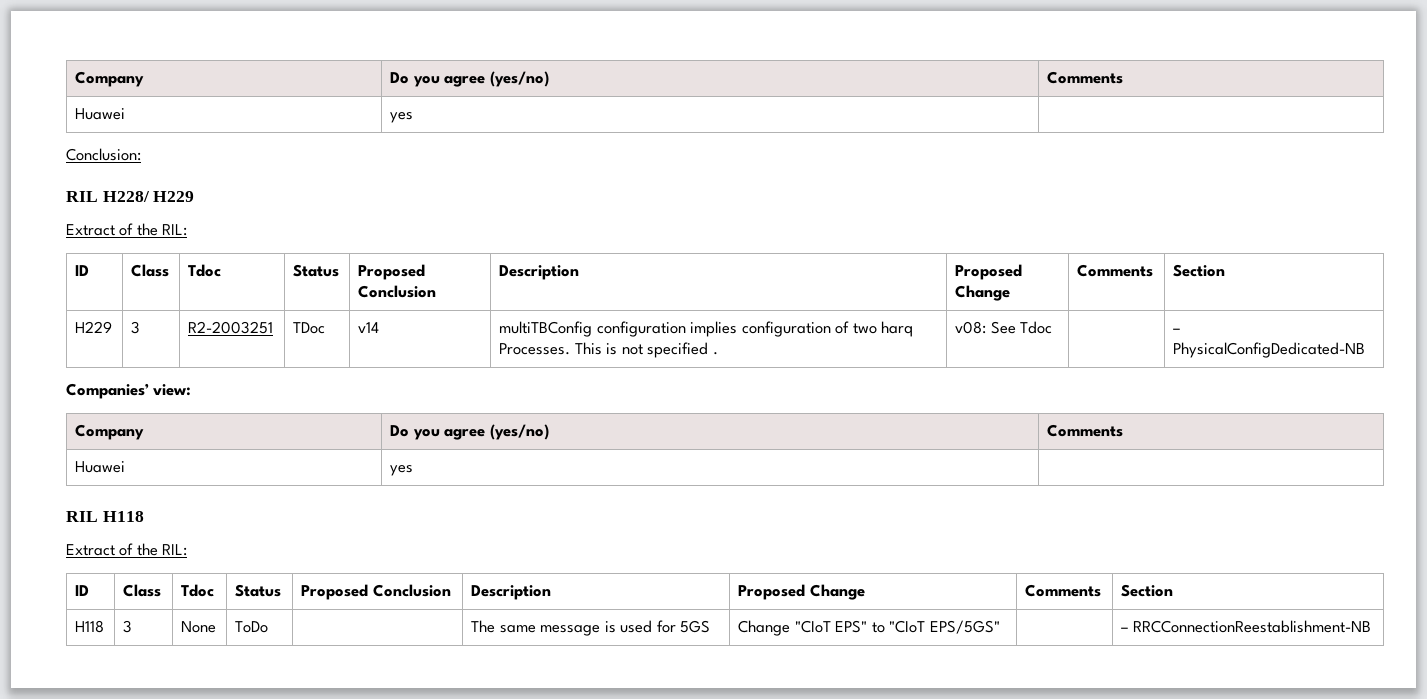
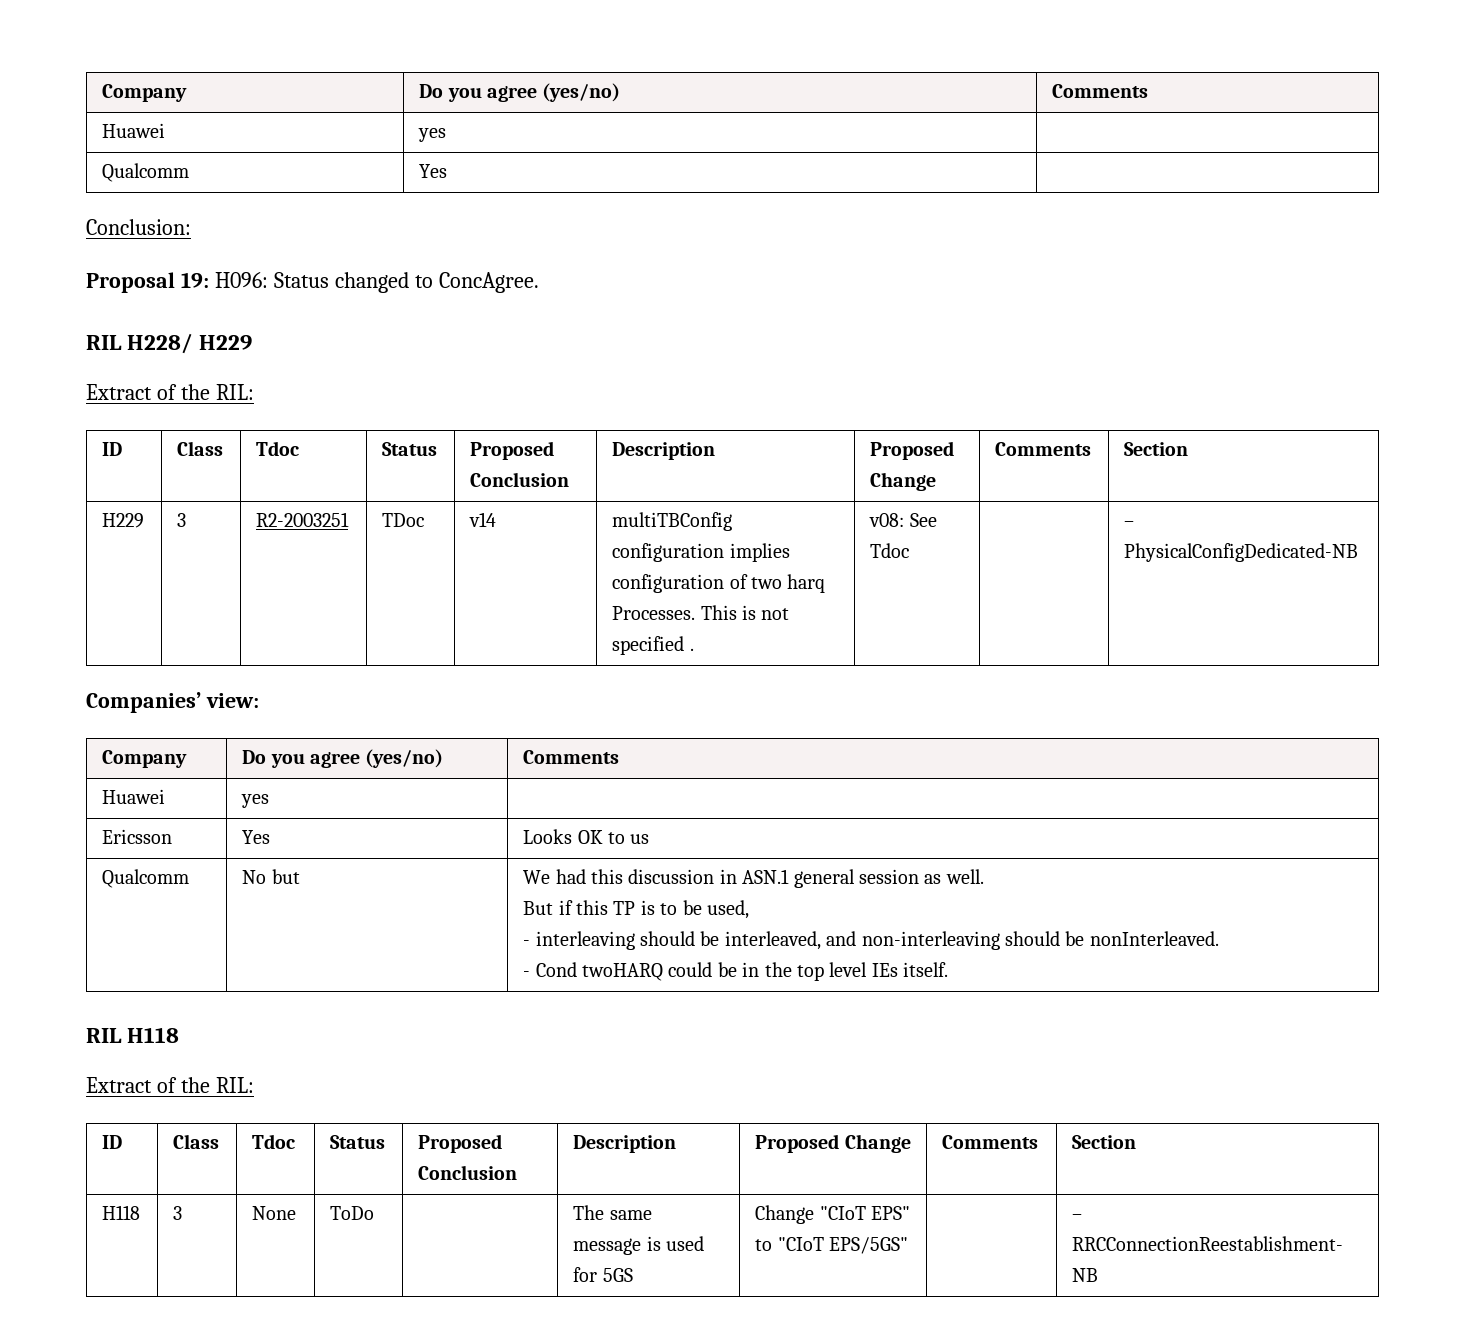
[75,71,145,87] [390,71,549,87] [1047,71,1124,84] [75,108,126,120] [390,112,414,123] Company | Do you agree (yes/no) | Comments // Huawei | yes | -> [102,84,188,102] [419,83,621,102] [1052,84,1149,98] [102,123,166,138] [418,128,447,142] [102,163,190,182] [419,164,448,178] Company | Do you agree (yes/no) | Comments // Huawei | yes | // Qualcomm | Yes |
(141, 154) none -> [86,272,539,293] // Proposal 19: H096: Status changed to ConcAgree.
(414, 470) none -> [102,829,173,844] [242,830,271,844] [523,829,650,844] [102,869,190,888] [242,869,300,884] [523,869,984,888] [523,900,749,919] [523,931,1219,950] [523,962,949,981] // Ericsson | Yes | Looks OK to us // Qualcomm | No but | We had this discussion in ASN.1 general session as well. // But if this TP is to be used, // - interleaving should be interleaved, and non-interleaving should be nonInterleaved. // - Cond twoHARQ could be in the top level IEs itself.

